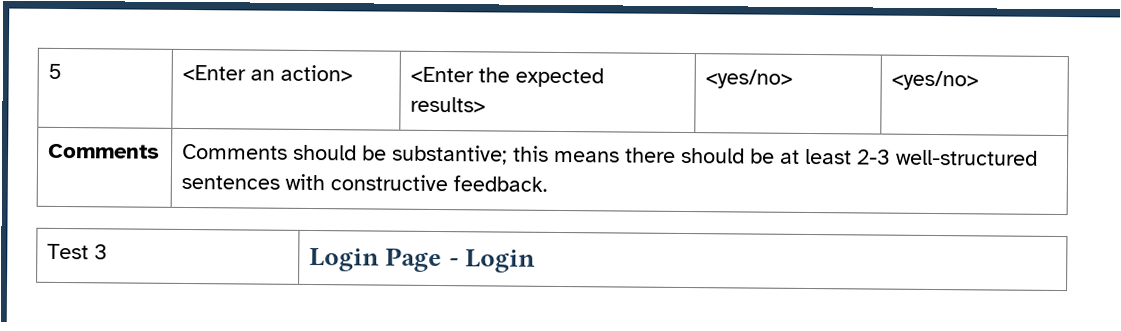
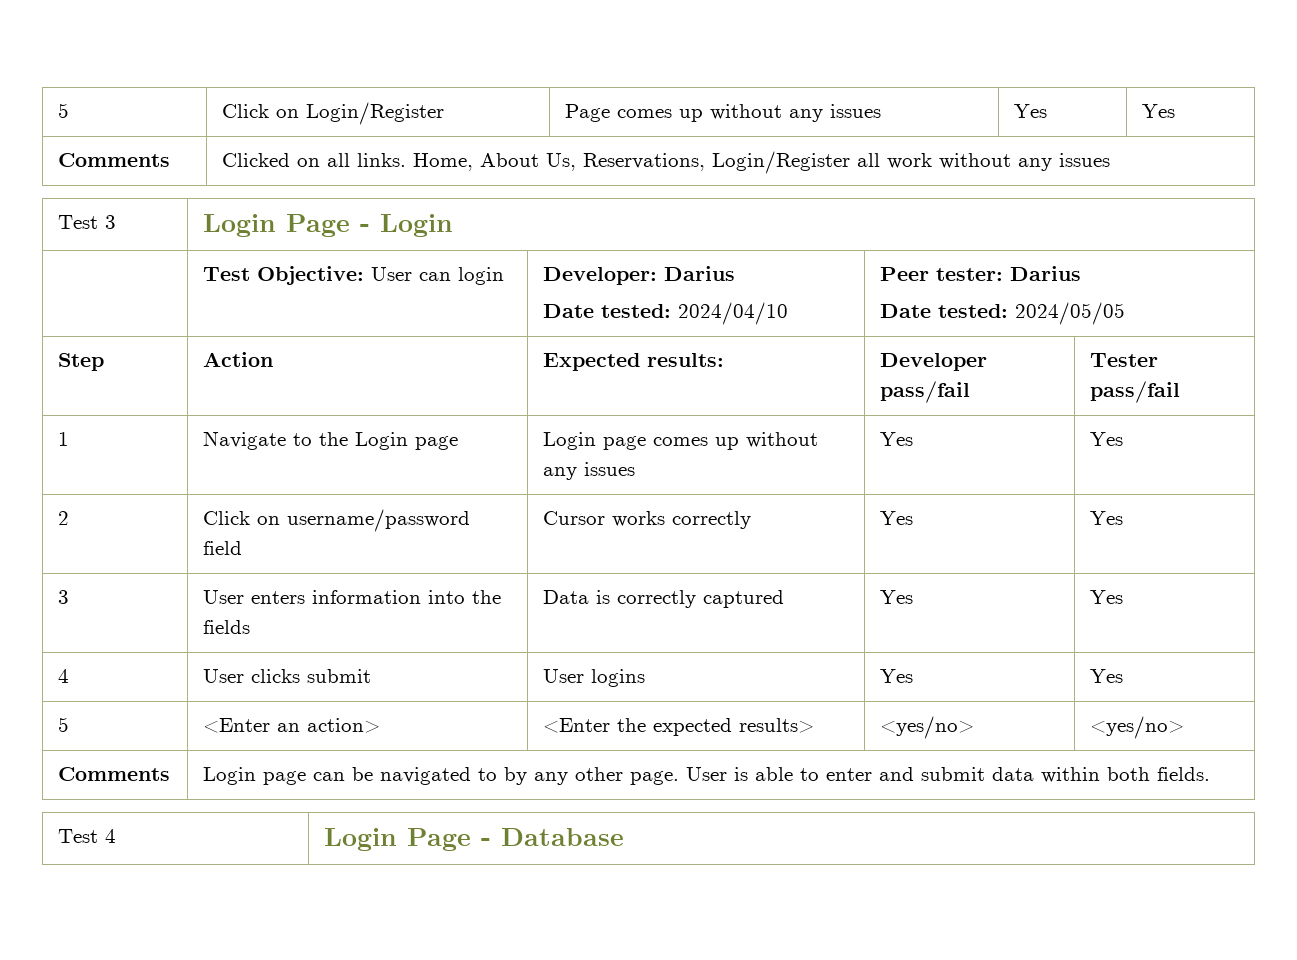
[48,63,63,80] 5 -> [58,103,70,118] [222,102,445,125] [565,104,882,122] [1014,104,1048,118] [1142,104,1176,118] [58,153,171,167] [222,151,1111,174] [58,215,117,229] [203,214,454,237] [203,266,505,285] [543,266,736,285] [543,302,789,325] [880,266,1082,281] [880,302,1126,325] [58,353,105,371] [203,352,274,367] [543,353,725,371] [880,353,988,371] [880,381,971,403] [1090,353,1159,367] [1090,381,1181,403] [58,432,70,446] [203,431,459,450] [543,432,819,450] [543,462,636,480] [880,432,914,446] [1090,432,1124,446] [58,511,70,525] [203,509,471,532] [203,541,243,555] [543,511,752,529] [880,511,914,525] [1090,511,1124,525] [58,590,70,604] [203,590,502,604] [203,620,251,634] [543,590,785,608] [880,590,914,604] [1090,590,1124,604] [58,669,70,683] [203,669,372,683] [543,669,646,687] [880,669,914,683] [1090,669,1124,683] [58,717,70,732] 5 | Click on Login/Register | Page comes up without any issues | Yes | Yes // Comments | Clicked on all links. Home, About Us, Reservations, Login/Register all work without any issues // Test 3 | Login Page - Login // | Test Objective: User can login | Developer: Darius // Date tested: 2024/04/10 | Peer tester: Darius // Date tested: 2024/05/05 // Step | Action | Expected results: | Developer pass/fail | Tester pass/fail // 1 | Navigate to the Login page | Login page comes up without any issues | Yes | Yes // 2 | Click on username/password field | Cursor works correctly | Yes | Yes // 3 | User enters information into the fields | Data is correctly captured | Yes | Yes // 4 | User clicks submit | User logins | Yes | Yes // 5
[182,143,1039,166] [181,173,549,192] [47,243,109,260] [309,247,536,273] Comments should be substantive; this means there should be at least 2-3 well-structured sentences with constructive feedback. // Test 3 | Login Page - Login -> [203,767,1211,785] [58,829,117,843] [324,828,625,851] Login page can be navigated to by any other page. User is able to enter and submit data within both fields. // Test 4 | Login Page - Database

